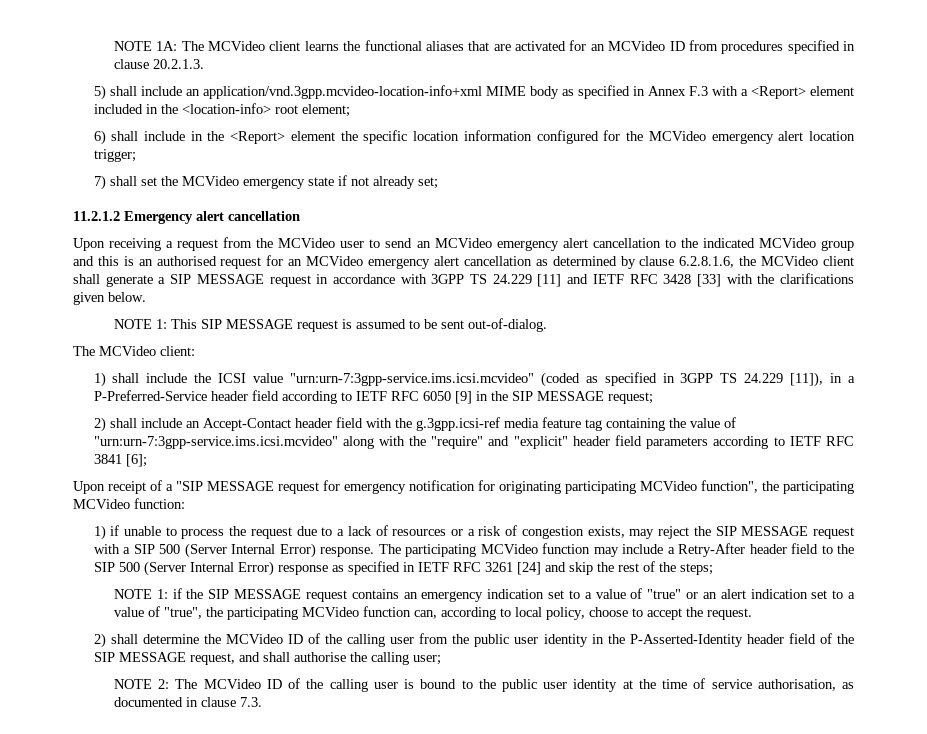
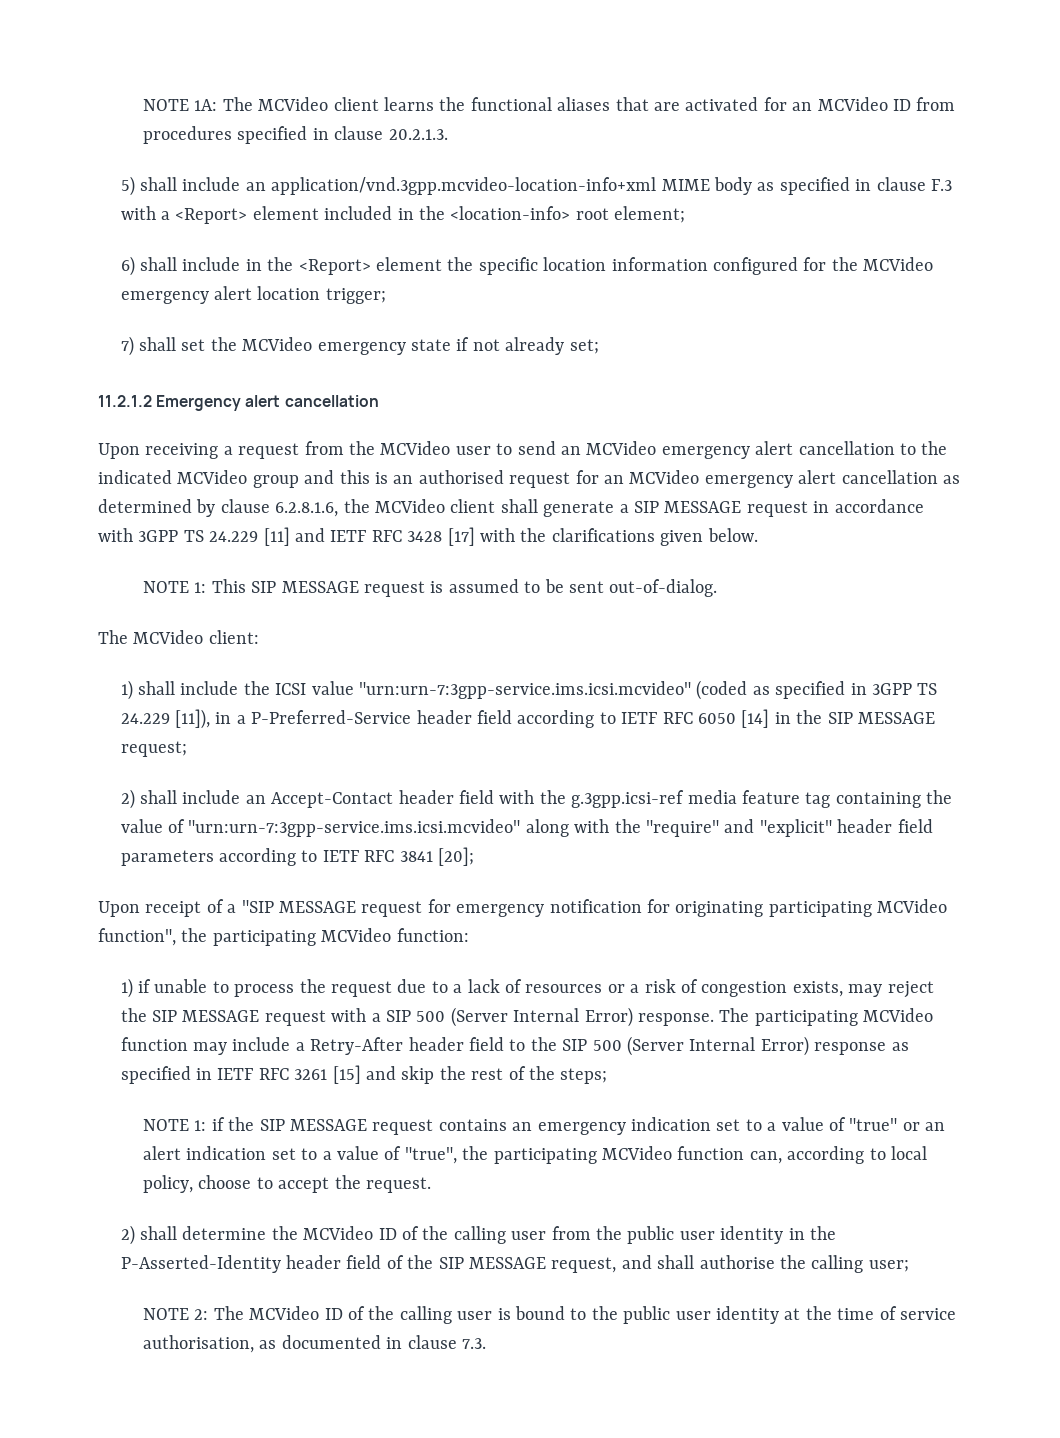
[647,86,686,96] Annex -> [876,177,926,191] clause
[696,274,721,287] [33] -> [447,527,475,546] [17]
[454,391,472,404] [9] -> [741,709,770,728] [14]
[125,454,147,467] [6]; -> [437,847,474,866] [20];
[516,562,541,575] [24] -> [332,1065,361,1084] [15]

